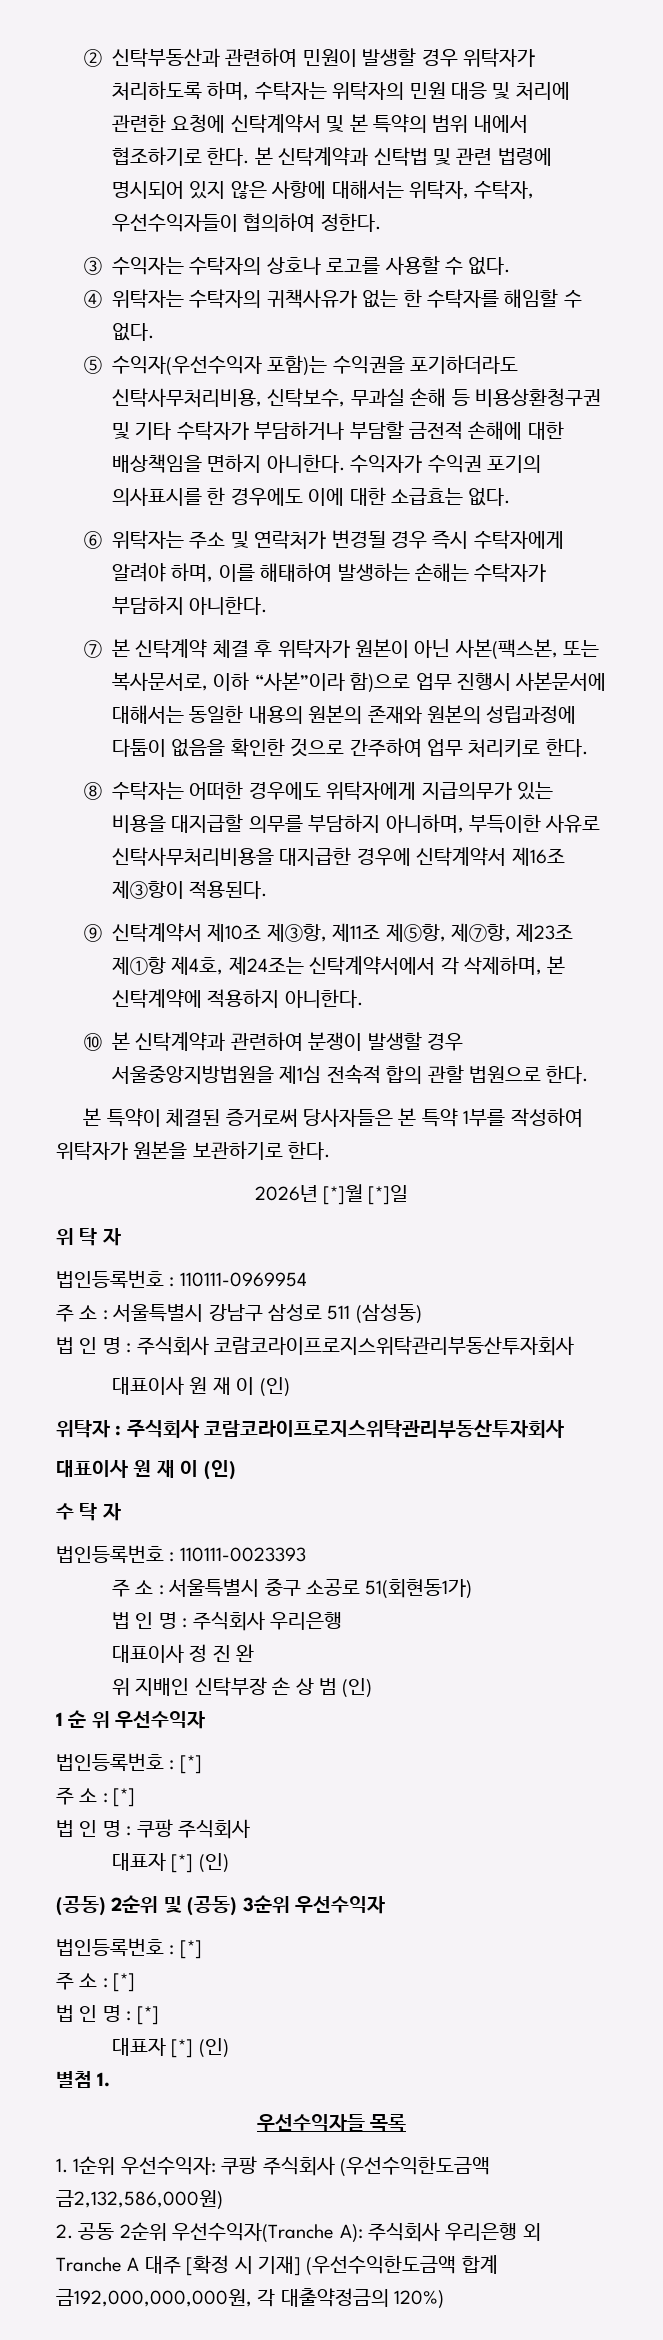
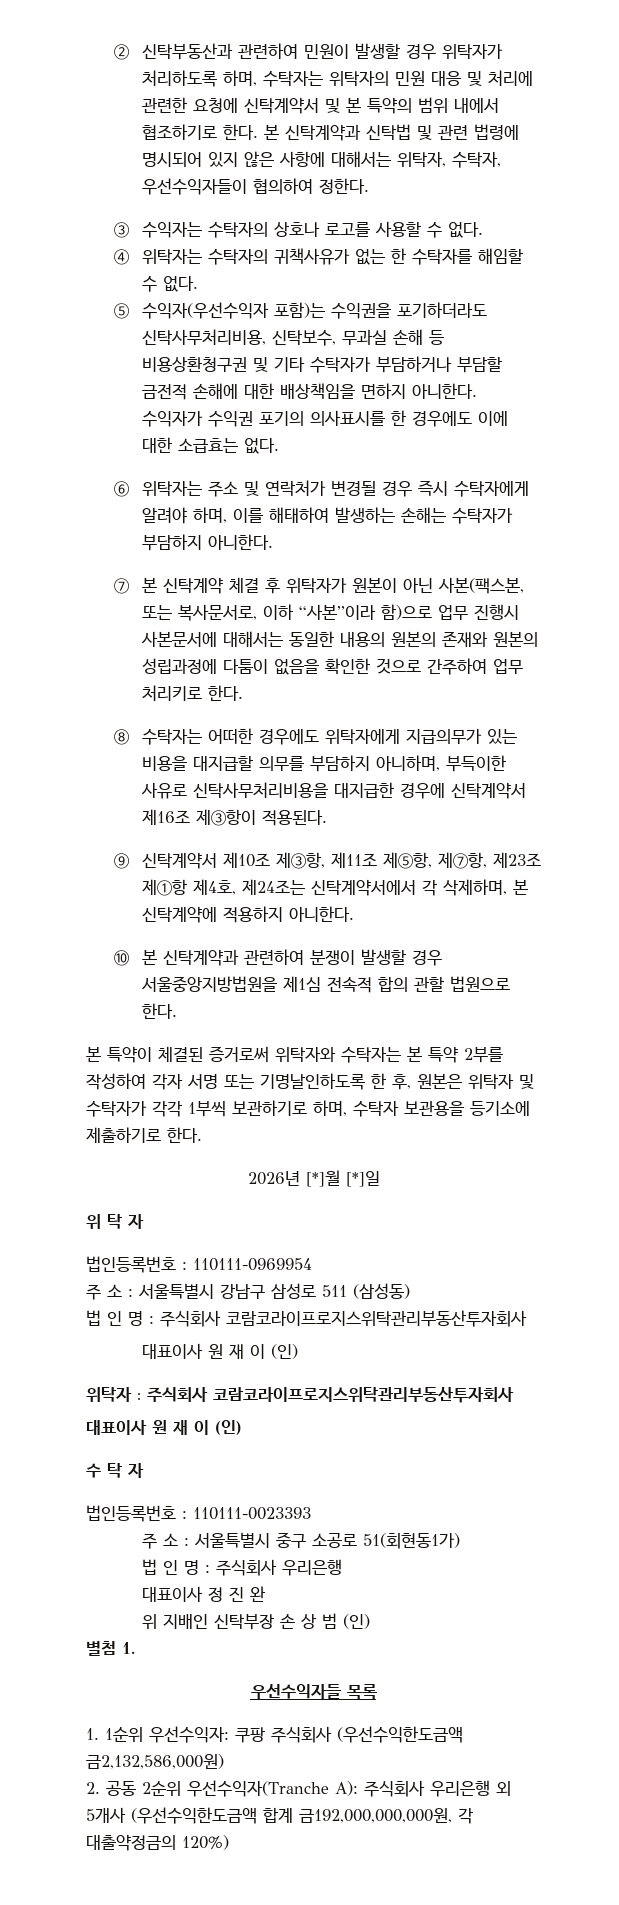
[302,1108,583,1127] [56,1141,283,1160] 당사자들은 본 특약 1부를 작성하여 위탁자가 원본을 보관하기로 -> [275,1046,503,1063] [86,1073,534,1090] [86,1100,530,1117] [86,1127,161,1143] 위탁자와 수탁자는 본 특약 2부를 작성하여 각자 서명 또는 기명날인하도록 한 후, 원본은 위탁자 및 수탁자가 각각 1부씩 보관하기로 하며, 수탁자 보관용을 등기소에 제출하기로
[56,1710,206,1729] [56,1753,202,1774] [56,1787,136,1807] [56,1819,250,1839] [111,1853,229,1873] [56,1895,385,1916] [56,1938,202,1959] [56,1972,136,1992] [56,2005,159,2025] [111,2038,229,2058] // 1 순 위 우선수익자 // 법인등록번호 : [*] // 주 소 : [*] // 법 인 명 : 쿠팡 주식회사 // 대표자 [*] (인) // (공동) 2순위 및 (공동) 3순위 우선수익자 // 법인등록번호 : [*] // 주 소 : [*] // 법 인 명 : [*] // 대표자 [*] (인) -> (370, 1621) none
[56,2255,301,2276] Tranche A 대주 [확정 시 기재] -> [86,1807,126,1823] 5개사

